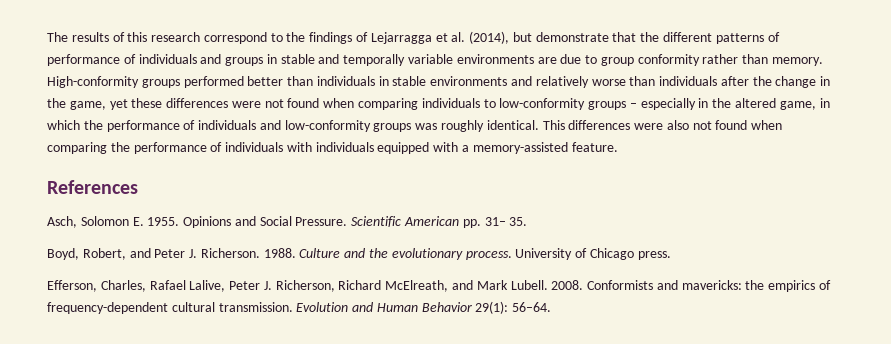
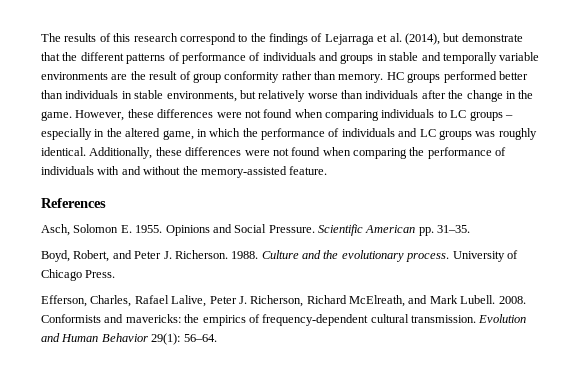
[370,32,432,44] Lejarragga -> [324,34,374,45] Lejarraga
[560,54,598,64] due to -> [130,71,191,80] the result of
[47,76,139,88] High-conformity -> [386,72,404,80] HC
[430,76,533,86] environments and -> [166,90,256,102] environments, but
[69,99,128,110] game, yet -> [41,110,125,121] game. However,
[499,98,586,110] low-conformity -> [450,110,467,118] LC
[284,120,371,132] low-conformity -> [419,129,436,137] LC
[542,120,689,130] This differences were also -> [89,147,270,159] Additionally, these differences were
[315,142,470,154] individuals equipped with a -> [121,166,198,175] and without the
[484,217,528,226] 31– 35. -> [437,225,471,233] 31–35.
[637,251,671,260] press. -> [85,270,116,278] Press.

